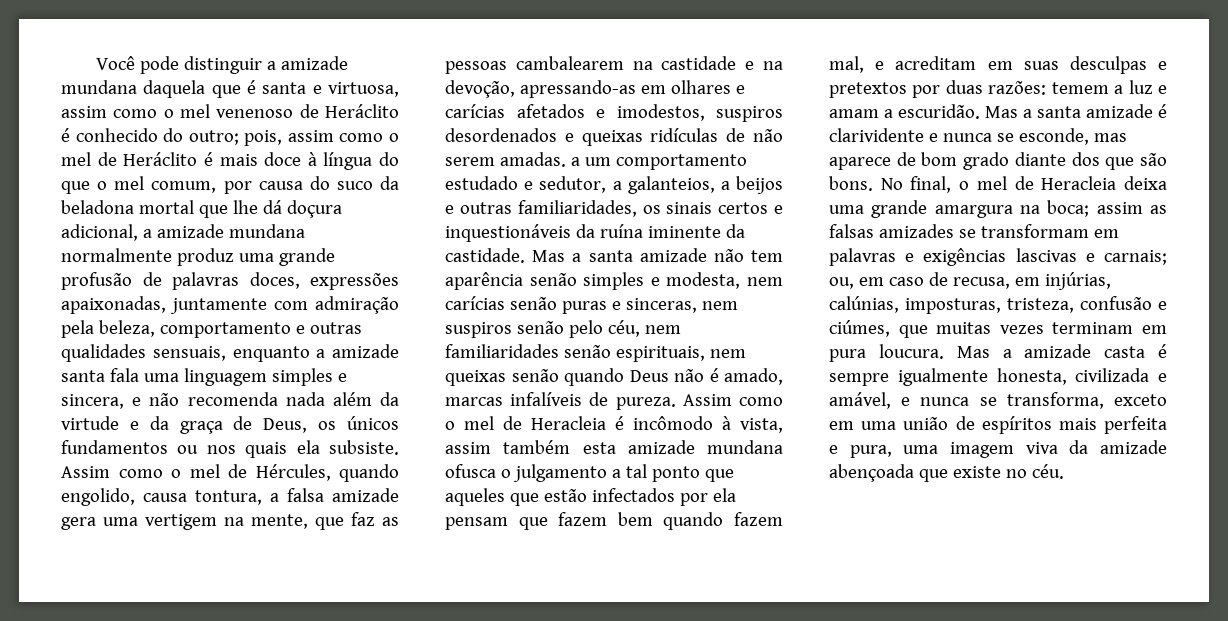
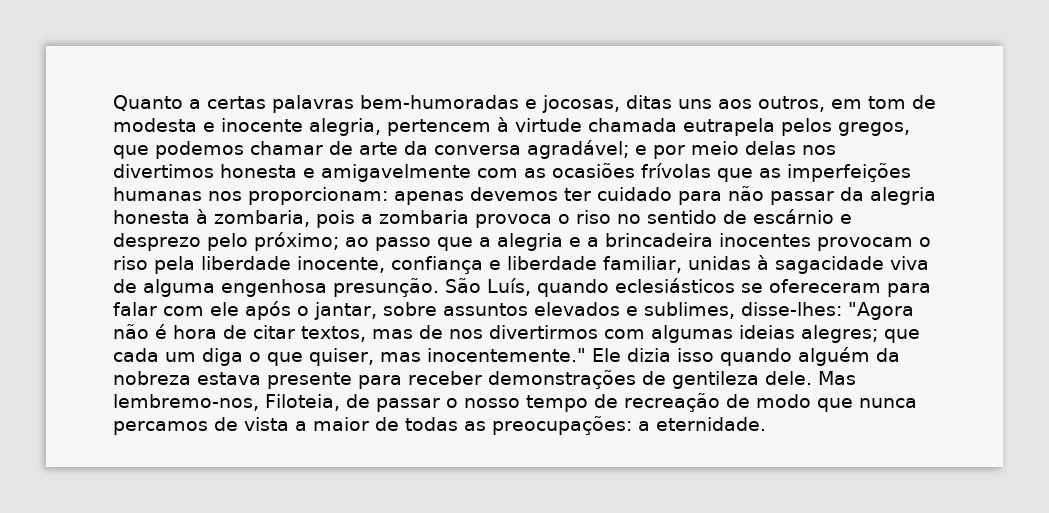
[96,56,349,74] [61,80,399,98] [61,104,399,118] [61,128,399,146] [61,152,399,170] [61,176,399,194] [61,200,342,218] [61,224,305,241] [61,248,335,266] [61,272,399,290] [61,296,399,314] [61,320,362,338] [61,344,399,362] [61,368,347,386] [61,392,399,409] [61,416,399,434] [61,440,399,458] [61,464,399,482] [61,488,399,506] [61,512,399,530] [445,56,783,74] [445,80,745,98] [445,104,783,122] [445,128,783,146] [445,152,747,170] [445,176,783,194] [445,200,783,217] [445,224,745,242] [445,248,783,263] [445,272,783,290] [445,296,738,314] [445,320,681,338] [445,344,746,362] [445,368,783,386] [445,392,783,410] [445,416,783,433] [445,440,783,454] [445,464,734,482] [445,488,736,506] [445,512,783,530] [829,56,1167,74] [829,80,1167,98] [829,104,1167,119] [829,128,1127,145] [829,152,1167,170] [829,176,1167,193] [829,200,1167,218] [829,224,1119,238] [829,248,1167,266] [829,272,1111,290] [829,296,1167,314] [829,320,1167,338] [829,344,1167,362] [829,368,1167,386] [829,392,1167,409] [829,416,1167,434] [829,440,1167,458] [829,464,1064,482] Você pode distinguir a amizade mundana daquela que é santa e virtuosa, assim como o mel venenoso de Heráclito é conhecido do outro; pois, assim como o mel de Heráclito é mais doce à língua do que o mel comum, por causa do suco da beladona mortal que lhe dá doçura adicional, a amizade mundana normalmente produz uma grande profusão de palavras doces, expressões apaixonadas, juntamente com admiração pela beleza, comportamento e outras qualidades sensuais, enquanto a amizade santa fala uma linguagem simples e sincera, e não recomenda nada além da virtude e da graça de Deus, os únicos fundamentos ou nos quais ela subsiste. Assim como o mel de Hércules, quando engolido, causa tontura, a falsa amizade gera uma vertigem na mente, que faz as pessoas cambalearem na castidade e na devoção, apressando-as em olhares e carícias afetados e imodestos, suspiros desordenados e queixas ridículas de não serem amadas. a um comportamento estudado e sedutor, a galanteios, a beijos e outras familiaridades, os sinais certos e inquestionáveis da ruína iminente da castidade. Mas a santa amizade não tem aparência senão simples e modesta, nem carícias senão puras e sinceras, nem suspiros senão pelo céu, nem familiaridades senão espirituais, nem queixas senão quando Deus não é amado, marcas infalíveis de pureza. Assim como o mel de Heracleia é incômodo à vista, assim também esta amizade mundana ofusca o julgamento a tal ponto que aqueles que estão infectados por ela pensam que fazem bem quando fazem mal, e acreditam em suas desculpas e pretextos por duas razões: temem a luz e amam a escuridão. Mas a santa amizade é clarividente e nunca se esconde, mas aparece de bom grado diante dos que são bons. No final, o mel de Heracleia deixa uma grande amargura na boca; assim as falsas amizades se transformam em palavras e exigências lascivas e carnais; ou, em caso de recusa, em injúrias, calúnias, imposturas, tristeza, confusão e ciúmes, que muitas vezes terminam em pura loucura. Mas a amizade casta é sempre igualmente honesta, civilizada e amável, e nunca se transforma, exceto em uma união de espíritos mais perfeita e pura, uma imagem viva da amizade abençoada que existe no céu. -> [113,95,936,113] [113,117,910,136] [113,140,836,159] [113,163,911,182] [113,186,936,205] [113,209,852,228] [113,232,931,251] [113,255,929,274] [113,278,931,297] [113,301,914,320] [113,324,920,343] [113,347,900,366] [113,370,856,389] [113,393,917,412] [113,416,766,435] Quanto a certas palavras bem-humoradas e jocosas, ditas uns aos outros, em tom de modesta e inocente alegria, pertencem à virtude chamada eutrapela pelos gregos, que podemos chamar de arte da conversa agradável; e por meio delas nos divertimos honesta e amigavelmente com as ocasiões frívolas que as imperfeições humanas nos proporcionam: apenas devemos ter cuidado para não passar da alegria honesta à zombaria, pois a zombaria provoca o riso no sentido de escárnio e desprezo pelo próximo; ao passo que a alegria e a brincadeira inocentes provocam o riso pela liberdade inocente, confiança e liberdade familiar, unidas à sagacidade viva de alguma engenhosa presunção. São Luís, quando eclesiásticos se ofereceram para falar com ele após o jantar, sobre assuntos elevados e sublimes, disse-lhes: "Agora não é hora de citar textos, mas de nos divertirmos com algumas ideias alegres; que cada um diga o que quiser, mas inocentemente." Ele dizia isso quando alguém da nobreza estava presente para receber demonstrações de gentileza dele. Mas lembremo-nos, Filoteia, de passar o nosso tempo de recreação de modo que nunca percamos de vista a maior de todas as preocupações: a eternidade.

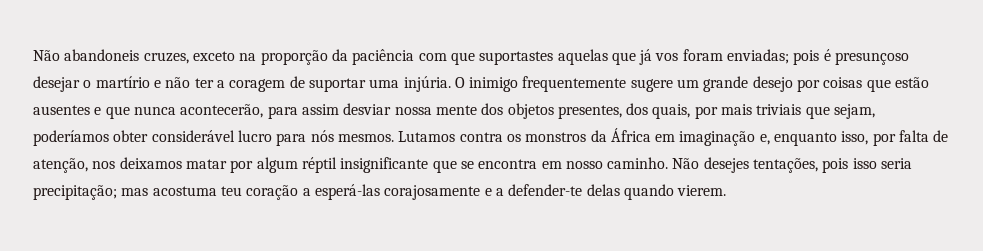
[113,95,936,113] [113,117,910,136] [113,140,836,159] [113,163,911,182] [113,186,936,205] [113,209,852,228] [113,232,931,251] [113,255,929,274] [113,278,931,297] [113,301,914,320] [113,324,920,343] [113,347,900,366] [113,370,856,389] [113,393,917,412] [113,416,766,435] Quanto a certas palavras bem-humoradas e jocosas, ditas uns aos outros, em tom de modesta e inocente alegria, pertencem à virtude chamada eutrapela pelos gregos, que podemos chamar de arte da conversa agradável; e por meio delas nos divertimos honesta e amigavelmente com as ocasiões frívolas que as imperfeições humanas nos proporcionam: apenas devemos ter cuidado para não passar da alegria honesta à zombaria, pois a zombaria provoca o riso no sentido de escárnio e desprezo pelo próximo; ao passo que a alegria e a brincadeira inocentes provocam o riso pela liberdade inocente, confiança e liberdade familiar, unidas à sagacidade viva de alguma engenhosa presunção. São Luís, quando eclesiásticos se ofereceram para falar com ele após o jantar, sobre assuntos elevados e sublimes, disse-lhes: "Agora não é hora de citar textos, mas de nos divertirmos com algumas ideias alegres; que cada um diga o que quiser, mas inocentemente." Ele dizia isso quando alguém da nobreza estava presente para receber demonstrações de gentileza dele. Mas lembremo-nos, Filoteia, de passar o nosso tempo de recreação de modo que nunca percamos de vista a maior de todas as preocupações: a eternidade. -> [33,49,910,65] [33,76,930,92] [33,103,876,119] [33,128,949,146] [33,157,913,173] [33,184,727,200] Não abandoneis cruzes, exceto na proporção da paciência com que suportastes aquelas que já vos foram enviadas; pois é presunçoso desejar o martírio e não ter a coragem de suportar uma injúria. O inimigo frequentemente sugere um grande desejo por coisas que estão ausentes e que nunca acontecerão, para assim desviar nossa mente dos objetos presentes, dos quais, por mais triviais que sejam, poderíamos obter considerável lucro para nós mesmos. Lutamos contra os monstros da África em imaginação e, enquanto isso, por falta de atenção, nos deixamos matar por algum réptil insignificante que se encontra em nosso caminho. Não desejes tentações, pois isso seria precipitação; mas acostuma teu coração a esperá-las corajosamente e a defender-te delas quando vierem.

